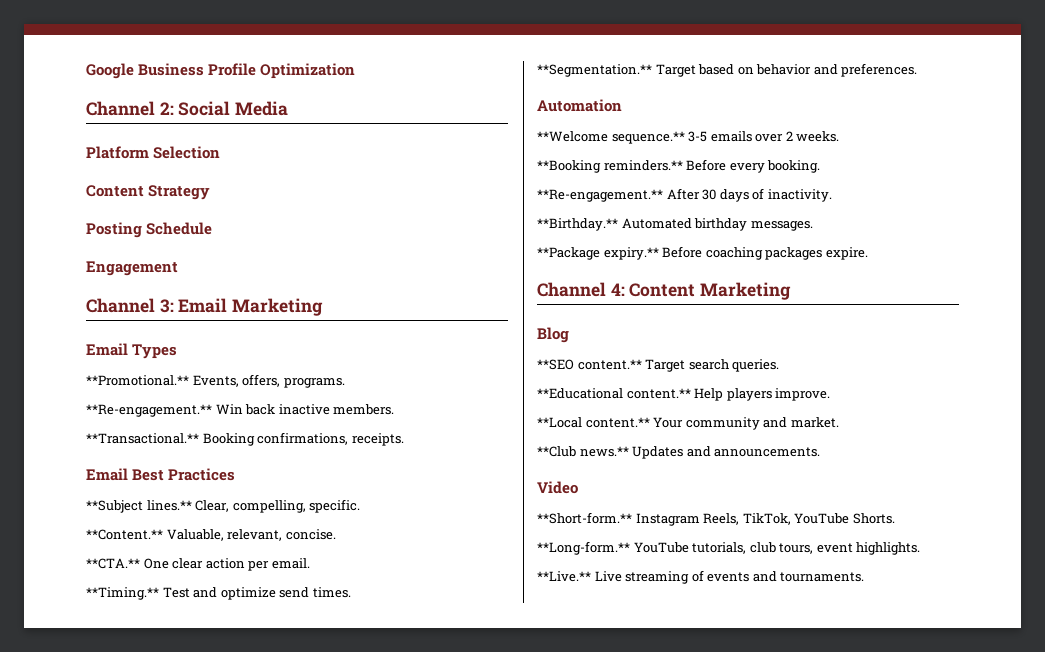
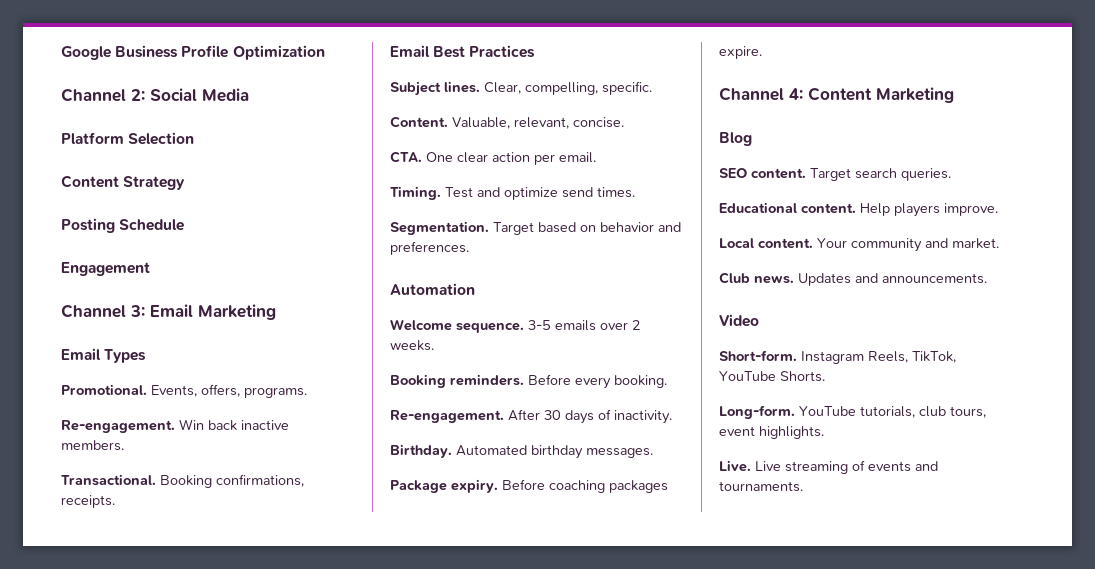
[86,375,189,386] **Promotional.** -> [61,384,147,395] Promotional.
[86,404,212,417] **Re-engagement.** -> [61,420,175,433] Re-engagement.
[86,433,199,444] **Transactional.** -> [61,474,156,486] Transactional.
[86,500,192,513] **Subject lines.** -> [390,81,480,96] Subject lines.
[86,529,163,540] **Content.** -> [390,116,448,128] Content.
[86,558,140,569] **CTA.** -> [390,151,422,163] CTA.
[86,587,159,600] **Timing.** -> [390,186,441,200] Timing.
[537,64,652,77] **Segmentation.** -> [390,221,489,235] Segmentation.
[537,131,685,144] **Welcome sequence.** -> [390,319,524,333] Welcome sequence.
[537,160,683,173] **Booking reminders.** -> [390,374,524,388] Booking reminders.
[537,189,663,202] **Re-engagement.** -> [390,410,504,423] Re-engagement.
[537,218,618,231] **Birthday.** -> [390,444,452,458] Birthday.
[537,247,659,260] **Package expiry.** -> [390,479,498,493] Package expiry.
[537,359,642,370] **SEO content.** -> [719,168,806,179] SEO content.
[537,388,691,399] **Educational content.** -> [719,202,856,214] Educational content.
[537,417,650,428] **Local content.** -> [719,238,813,249] Local content.
[537,446,629,457] **Club news.** -> [719,272,794,284] Club news.
[537,512,632,524] **Short-form.** -> [719,350,797,361] Short-form.
[537,541,630,555] **Long-form.** -> [719,405,795,419] Long-form.
[537,571,591,582] **Live.** -> [719,460,751,472] Live.

